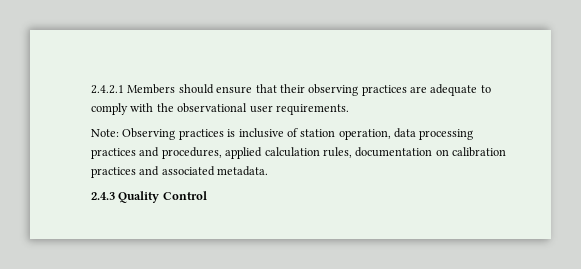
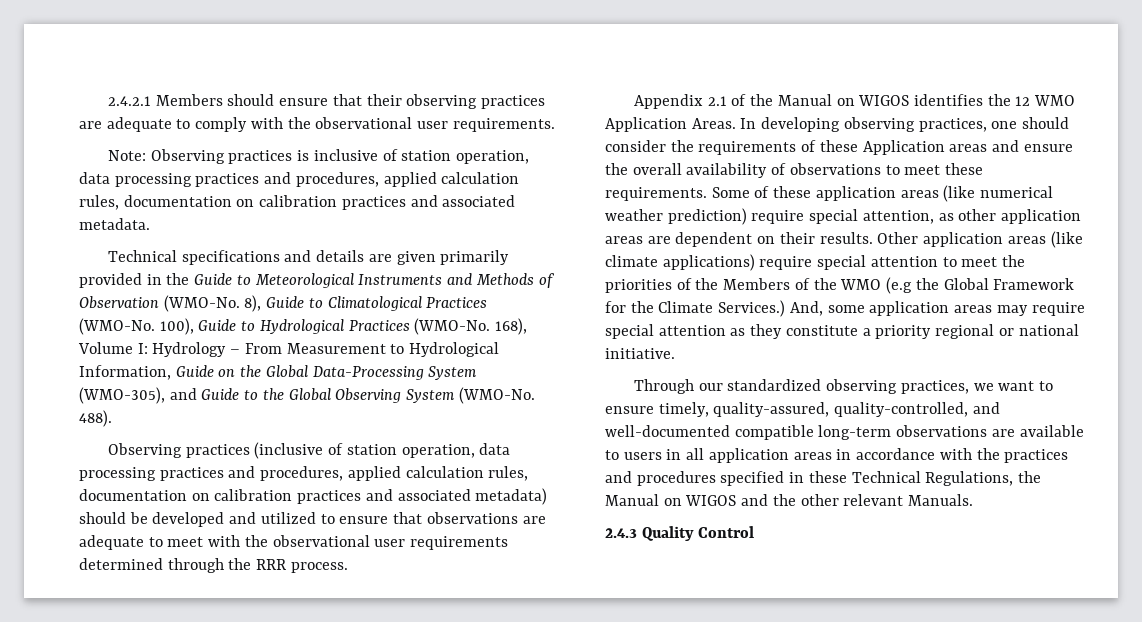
(269, 171) none -> [107,250,510,265] [79,273,554,288] [79,295,488,312] [79,318,528,335] [78,342,500,357] [79,365,478,380] [79,387,535,404] [79,410,112,427] [107,442,511,459] [79,466,529,481] [79,488,548,505] [79,512,546,527] [79,535,509,550] [79,558,348,573] [633,94,1076,109] [605,117,1070,132] [605,140,1073,155] [605,163,984,178] [605,185,1054,202] [605,208,1082,225] [605,231,1083,248] [605,254,1026,271] [605,277,1075,294] [605,300,1085,317] [605,324,1079,339] [605,348,675,359] [633,379,1053,394] [605,402,1000,417] [605,425,1084,440] [605,448,1069,463] [605,471,1042,486] [605,494,974,506] // Technical specifications and details are given primarily provided in the Guide to Meteorological Instruments and Methods of Observation (WMO-No. 8), Guide to Climatological Practices (WMO-No. 100), Guide to Hydrological Practices (WMO-No. 168), Volume I: Hydrology – From Measurement to Hydrological Information, Guide on the Global Data-Processing System (WMO-305), and Guide to the Global Observing System (WMO-No. 488). // Observing practices (inclusive of station operation, data processing practices and procedures, applied calculation rules, documentation on calibration practices and associated metadata) should be developed and utilized to ensure that observations are adequate to meet with the observational user requirements determined through the RRR process. // Appendix 2.1 of the Manual on WIGOS identifies the 12 WMO Application Areas. In developing observing practices, one should consider the requirements of these Application areas and ensure the overall availability of observations to meet these requirements. Some of these application areas (like numerical weather prediction) require special attention, as other application areas are dependent on their results. Other application areas (like climate applications) require special attention to meet the priorities of the Members of the WMO (e.g the Global Framework for the Climate Services.) And, some application areas may require special attention as they constitute a priority regional or national initiative. // Through our standardized observing practices, we want to ensure timely, quality-assured, quality-controlled, and well-documented compatible long-term observations are available to users in all application areas in accordance with the practices and procedures specified in these Technical Regulations, the Manual on WIGOS and the other relevant Manuals.

